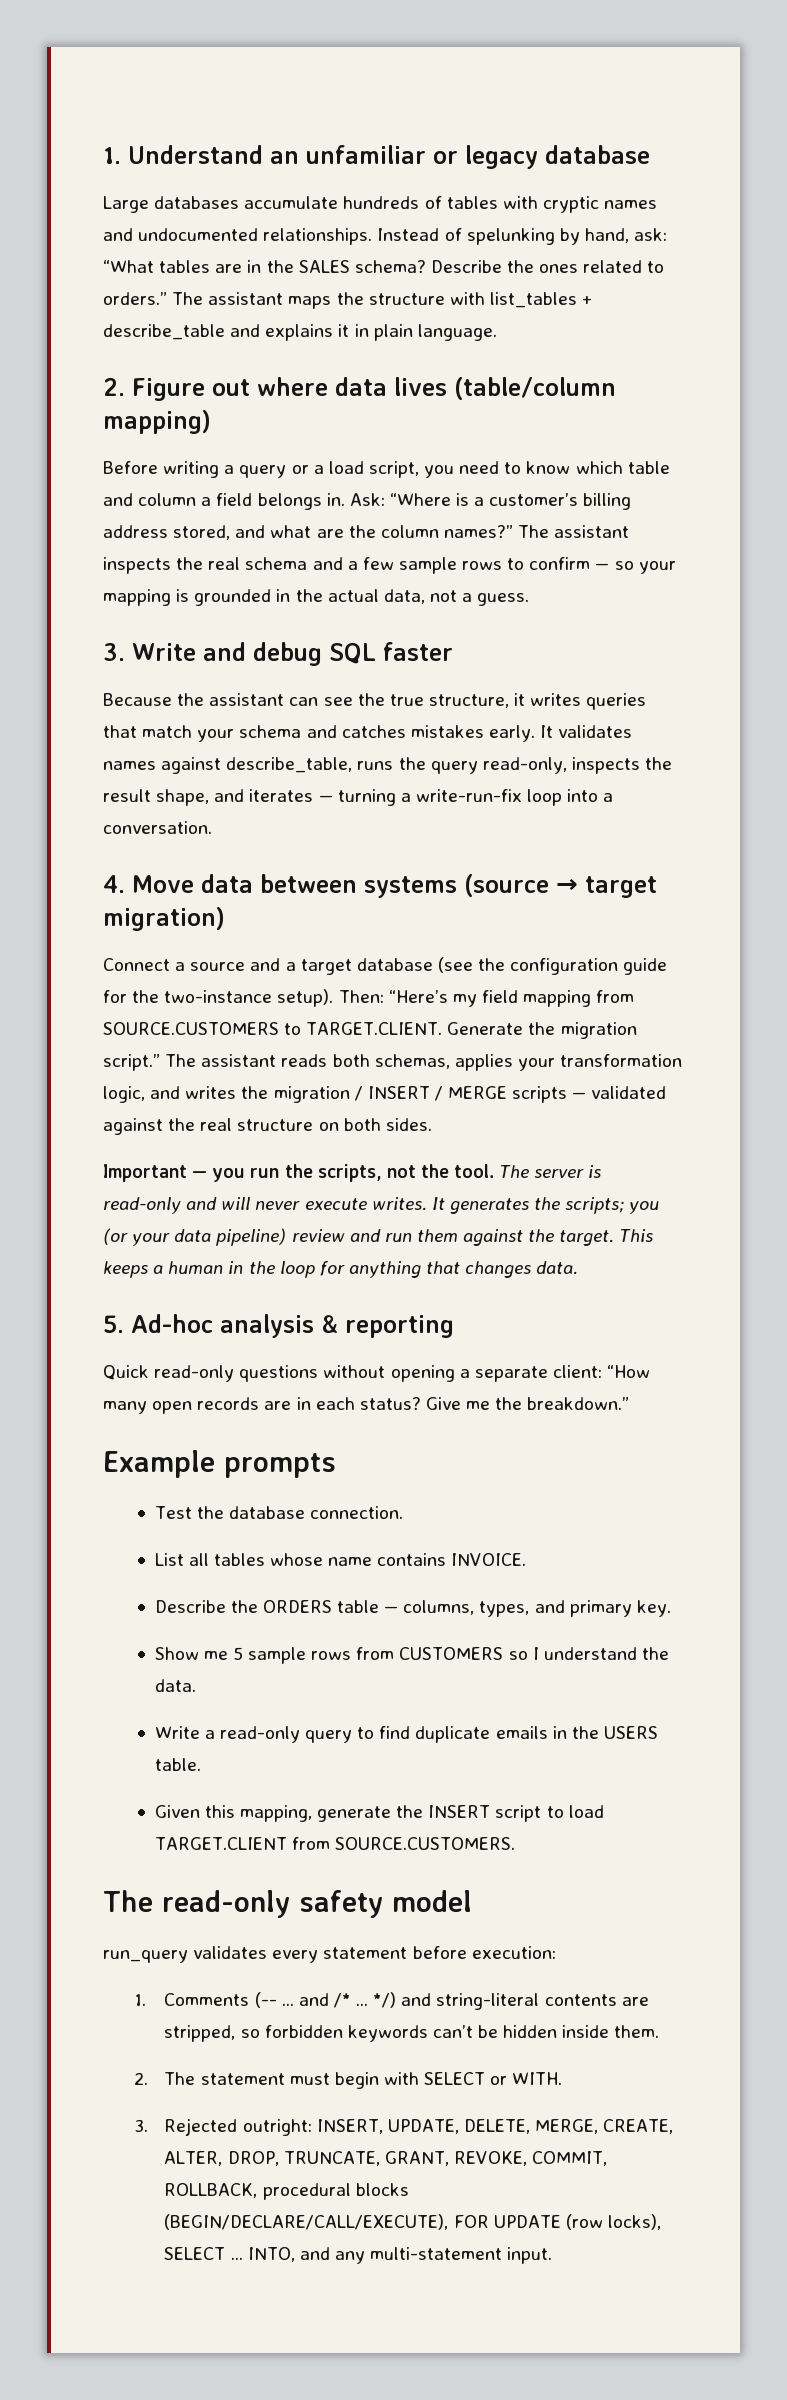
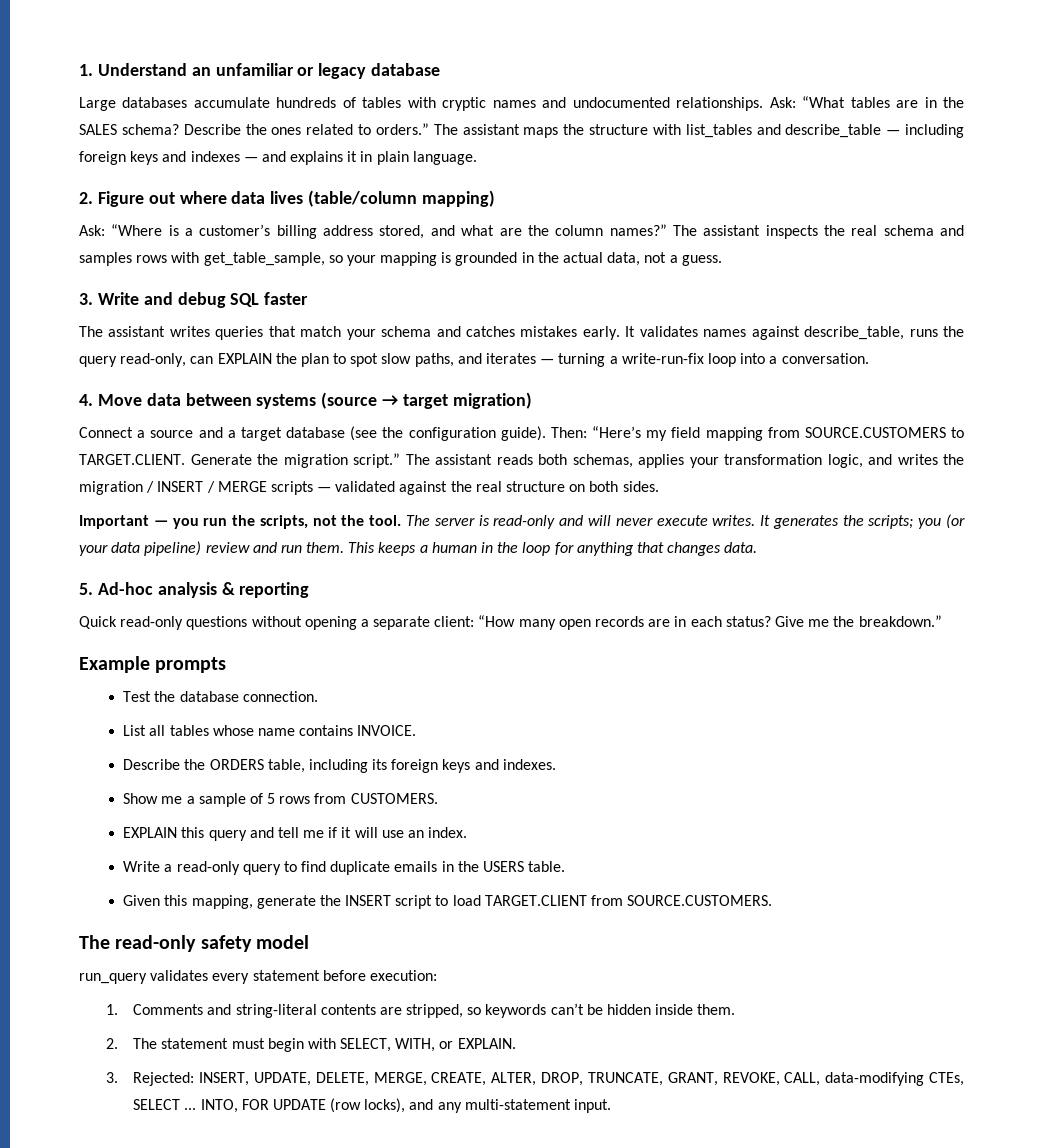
[377,228,668,245] Instead of spelunking by hand, ask: -> [769,97,796,108] Ask:
[582,296,593,305] [103,324,225,340] + describe_table -> [756,124,965,138] [79,151,258,165] and describe_table — including foreign keys and indexes —
[103,461,670,478] [103,493,345,510] Before writing a query or a load script, you need to know which table and column a field belongs in. -> (496, 198) none
[347,557,610,574] a few sample rows to confirm — -> [79,252,325,266] samples rows with get_table_sample,
[103,693,526,708] Because the assistant can see the true structure, it -> [79,326,166,337] The assistant
[571,757,673,774] [103,789,210,806] inspects the result shape, -> [190,353,454,367] can EXPLAIN the plan to spot slow paths,
[623,958,668,975] [103,989,334,1007] guide for the two-instance setup). -> [500,426,546,441] guide).
[416,1229,615,1246] them against the target. -> [306,542,345,553] them.
[336,1600,671,1617] [154,1647,669,1664] [154,1679,196,1692] table — columns, types, and primary key. // Show me 5 sample rows from CUSTOMERS so I understand the data. -> [267,759,556,773] [123,793,438,807] [123,827,468,841] table, including its foreign keys and indexes. // Show me a sample of 5 rows from CUSTOMERS. // EXPLAIN this query and tell me if it will use an index.
[254,1992,397,2008] (-- ... and /* ... */) -> (204, 1009) none
[264,2025,343,2038] forbidden -> (482, 1011) none
[424,2072,563,2085] [133,2118,312,2136] SELECT or WITH. // 3. Rejected outright: -> [340,1038,516,1052] [106,1072,195,1086] SELECT, WITH, or EXPLAIN. // 3. Rejected:
[532,2151,608,2166] [164,2183,409,2200] [164,2214,449,2230] COMMIT, ROLLBACK, procedural blocks (BEGIN/DECLARE/CALL/EXECUTE), -> [784,1072,965,1086] [133,1099,238,1113] CALL, data-modifying CTEs, SELECT ... INTO,
[164,2247,295,2262] SELECT ... INTO, -> (406, 1105) none

